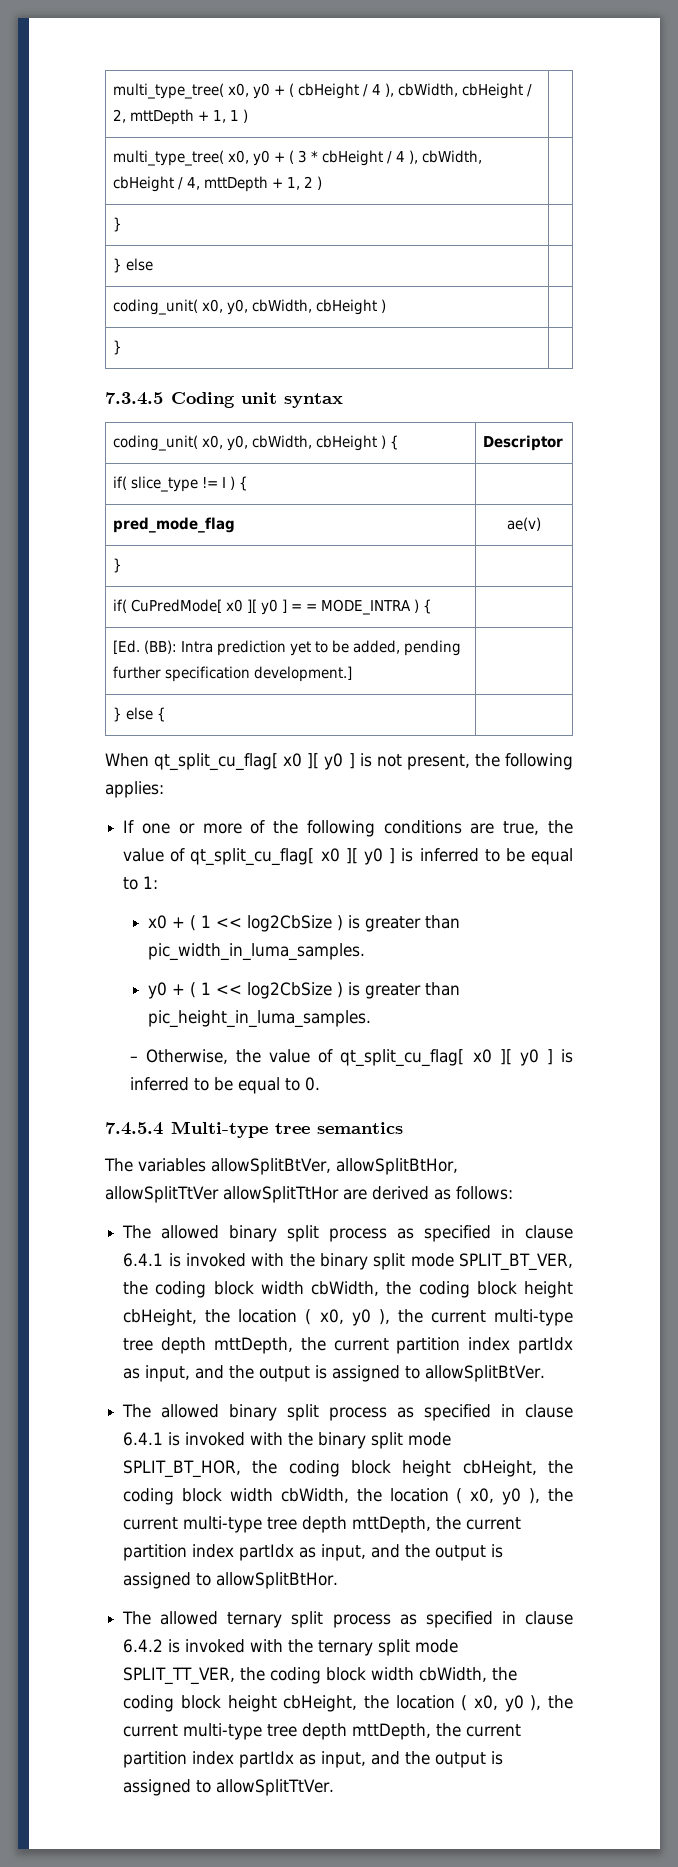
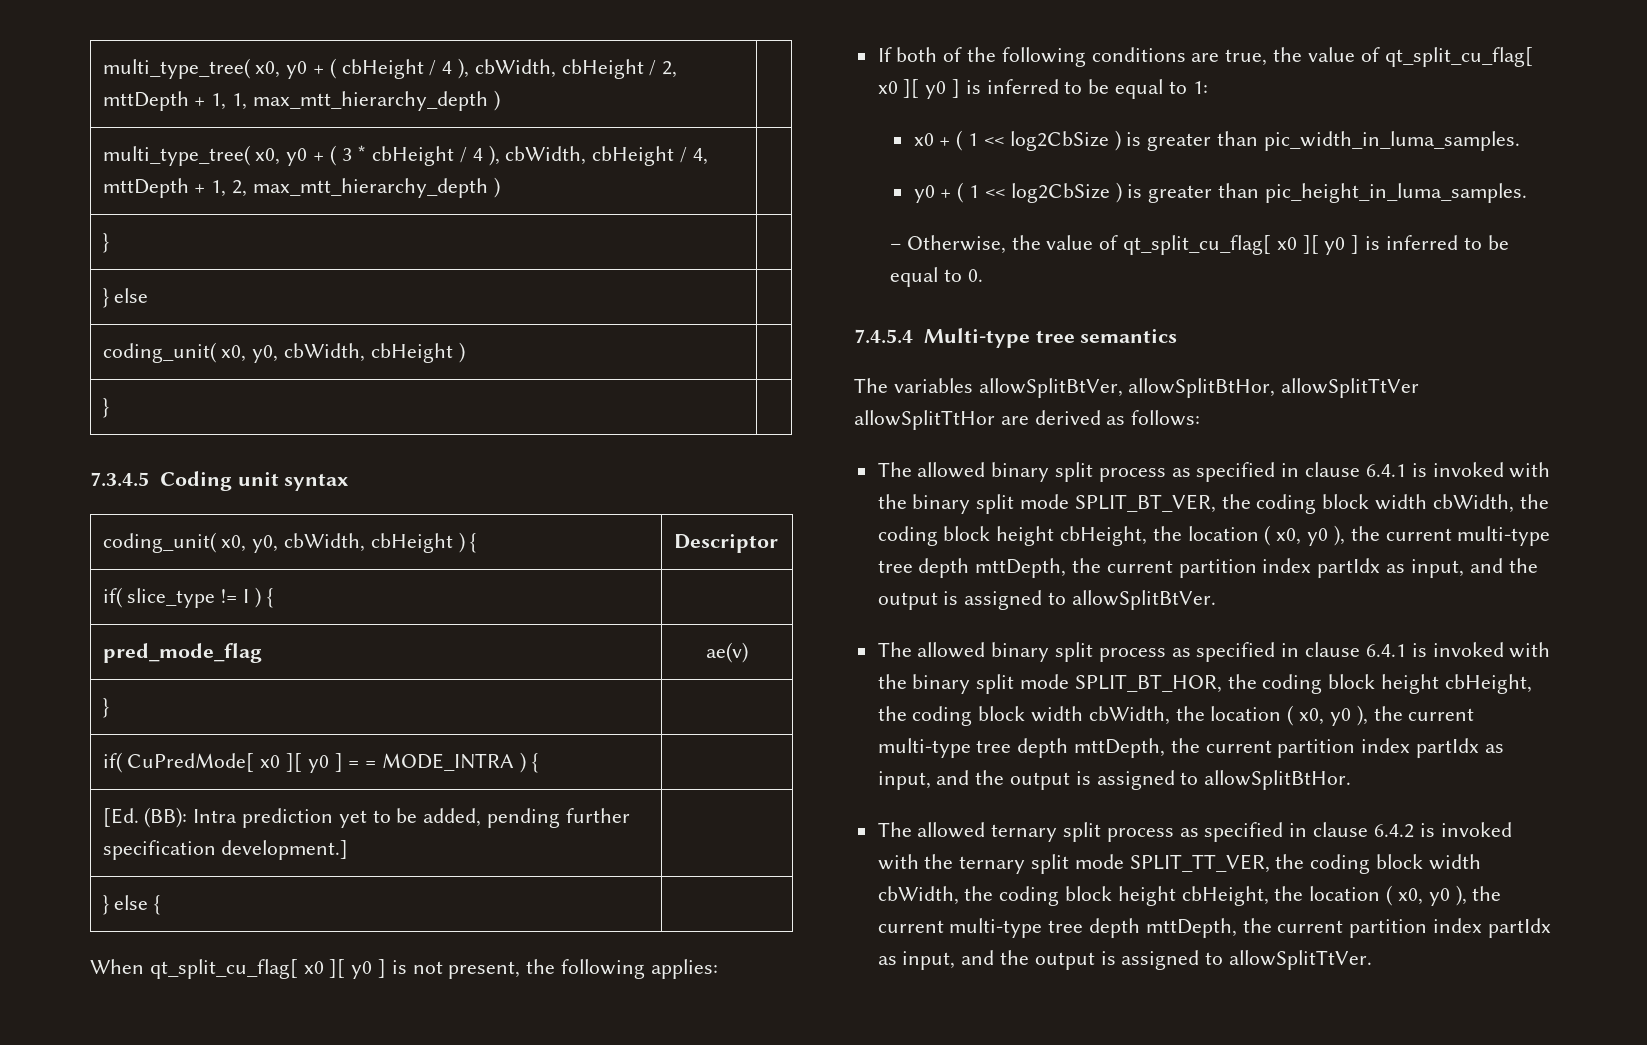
[229,110,239,121] 1 -> [232,91,488,111] 1, max_mtt_hierarchy_depth
[303,176,313,188] 2 -> [232,178,488,198] 2, max_mtt_hierarchy_depth
[141,823,242,834] one or more -> [896,47,938,62] both

